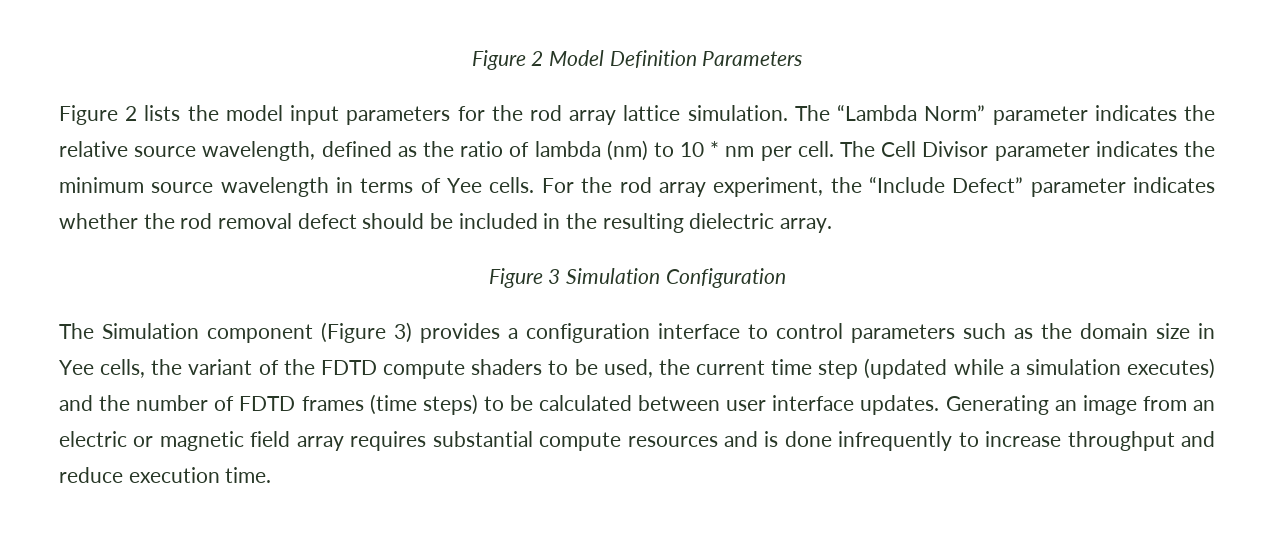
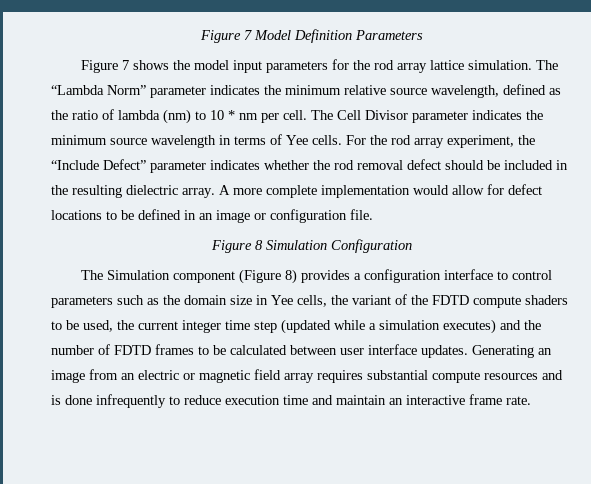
[471,50,544,70] Figure 2 -> [199,30,252,43] Figure 7
[125,105,181,121] 2 lists -> [122,60,170,70] 7 shows
(1215, 113) none -> [285,85,341,95] minimum
[488,268,561,288] // Figure 3 -> [219,184,542,198] [51,209,373,223] [210,240,263,253] A more complete implementation would allow for defect locations to be defined in an image or configuration file. // Figure 8
[394,322,412,343] 3) -> [285,269,298,284] 8)
(765, 367) none -> [182,320,221,333] integer
[369,394,478,415] (time steps) -> (194, 349) none
[985,431,1215,451] [59,467,272,483] increase throughput and reduce execution time. -> [184,394,531,405] reduce execution time and maintain an interactive frame rate.

